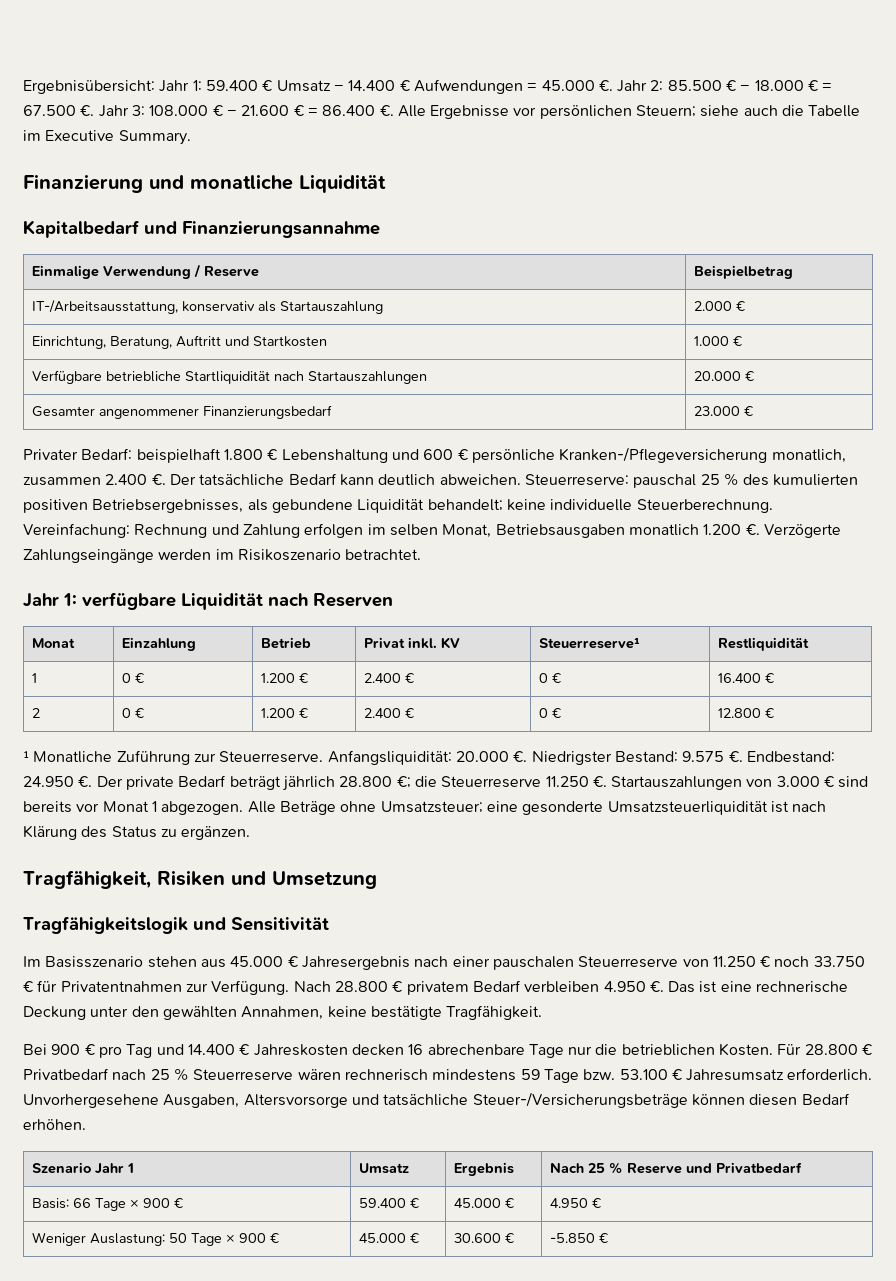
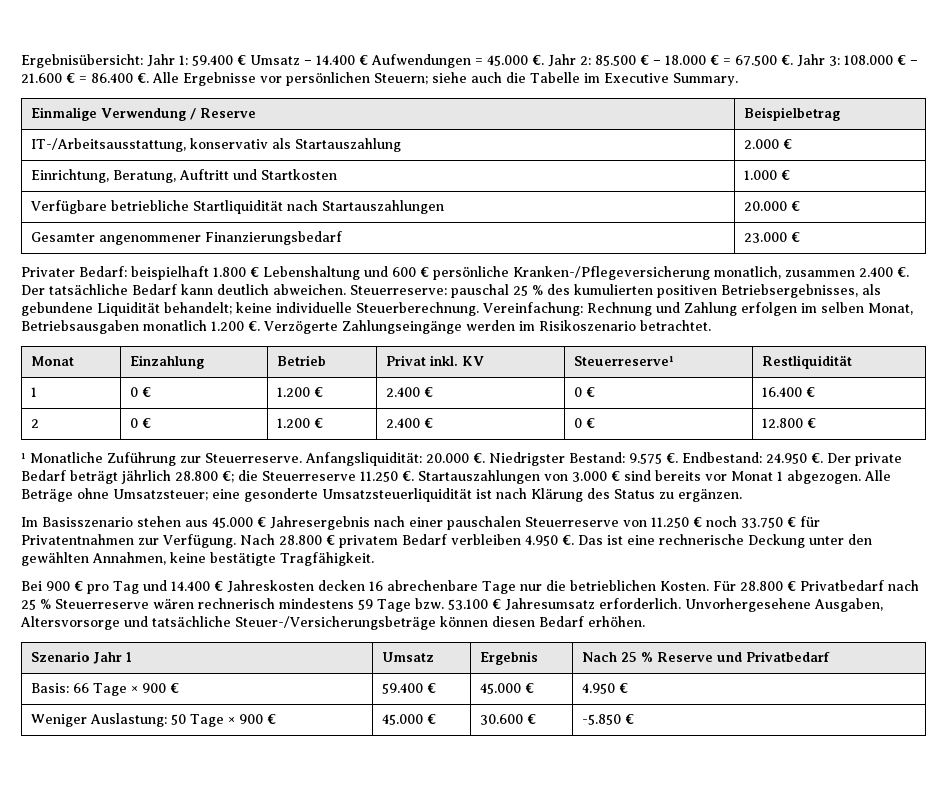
[23,174,386,193] [23,220,380,238] // Finanzierung und monatliche Liquidität // Kapitalbedarf und Finanzierungsannahme -> (738, 79) none
[23,592,393,610] // Jahr 1: verfügbare Liquidität nach Reserven -> (711, 325) none
[23,870,377,889] [23,916,329,934] // Tragfähigkeit, Risiken und Umsetzung // Tragfähigkeitslogik und Sensitivität -> (742, 495) none

